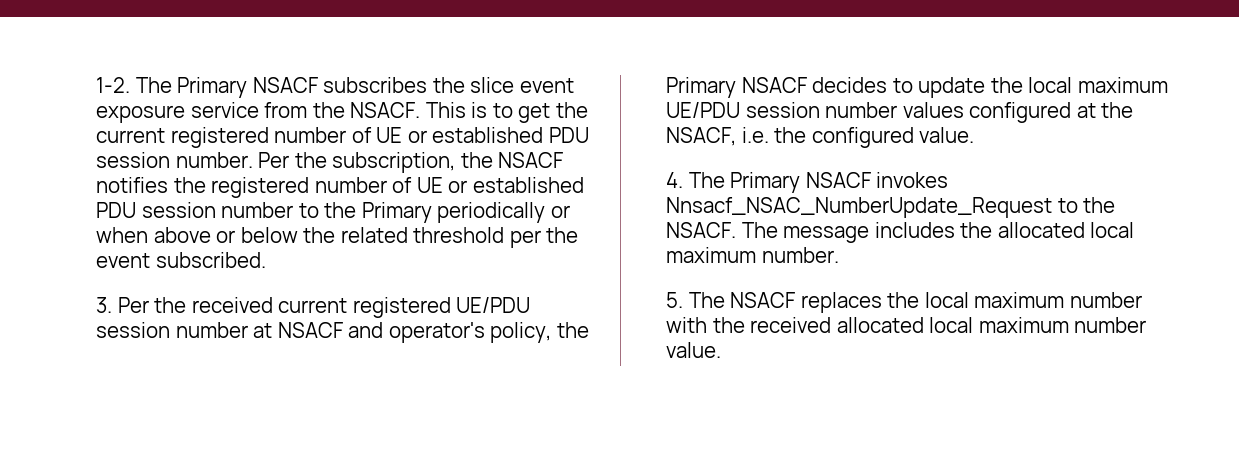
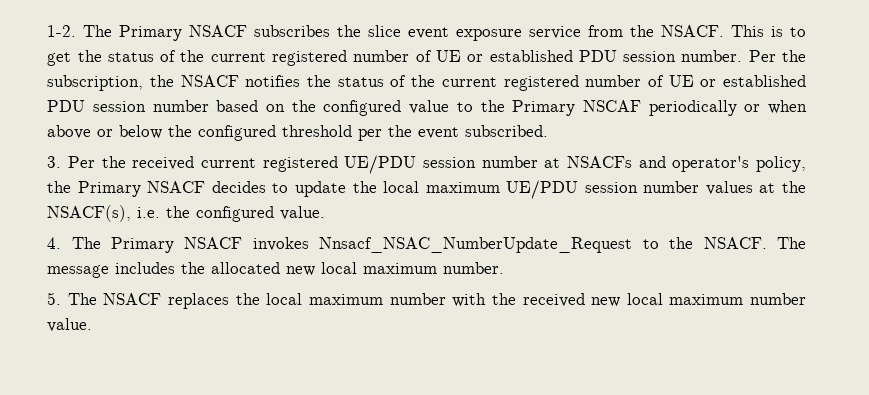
(588, 110) none -> [107,50,205,62] status of the
(206, 185) none -> [337,75,497,87] status of the current
(294, 210) none -> [216,100,450,116] based on the configured value
(432, 212) none -> [582,100,641,112] NSCAF
[340,227,408,243] related -> [198,125,277,141] configured
[277,322,343,338] NSACF -> [566,156,632,168] NSACFs
[969,102,1072,123] configured -> (753, 188) none
[666,127,737,146] NSACF, -> [47,205,132,222] NSACF(s),
(1085, 230) none -> [286,266,316,276] new
[836,317,924,333] allocated -> [591,297,621,307] new

